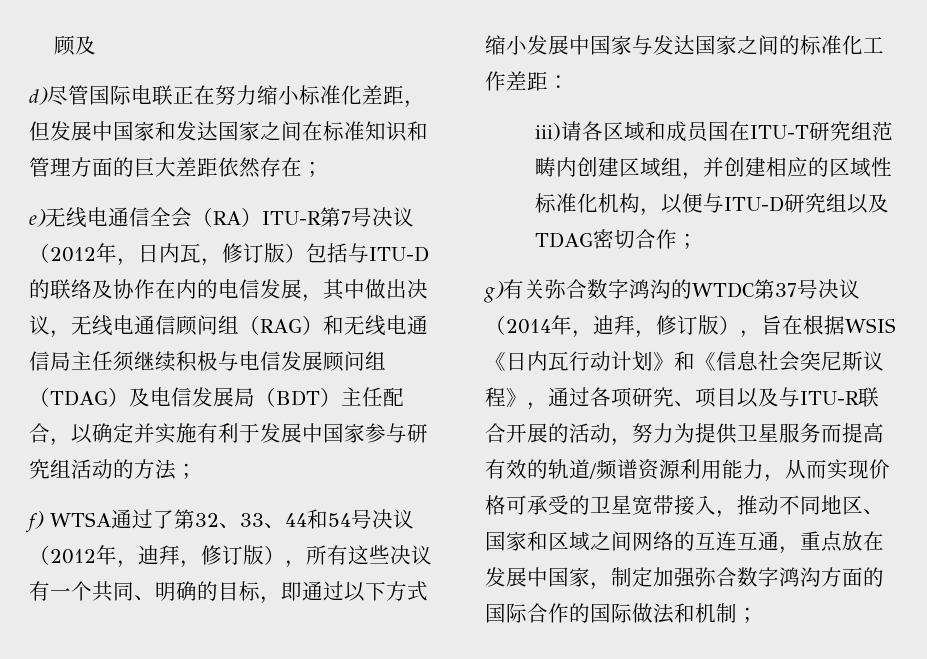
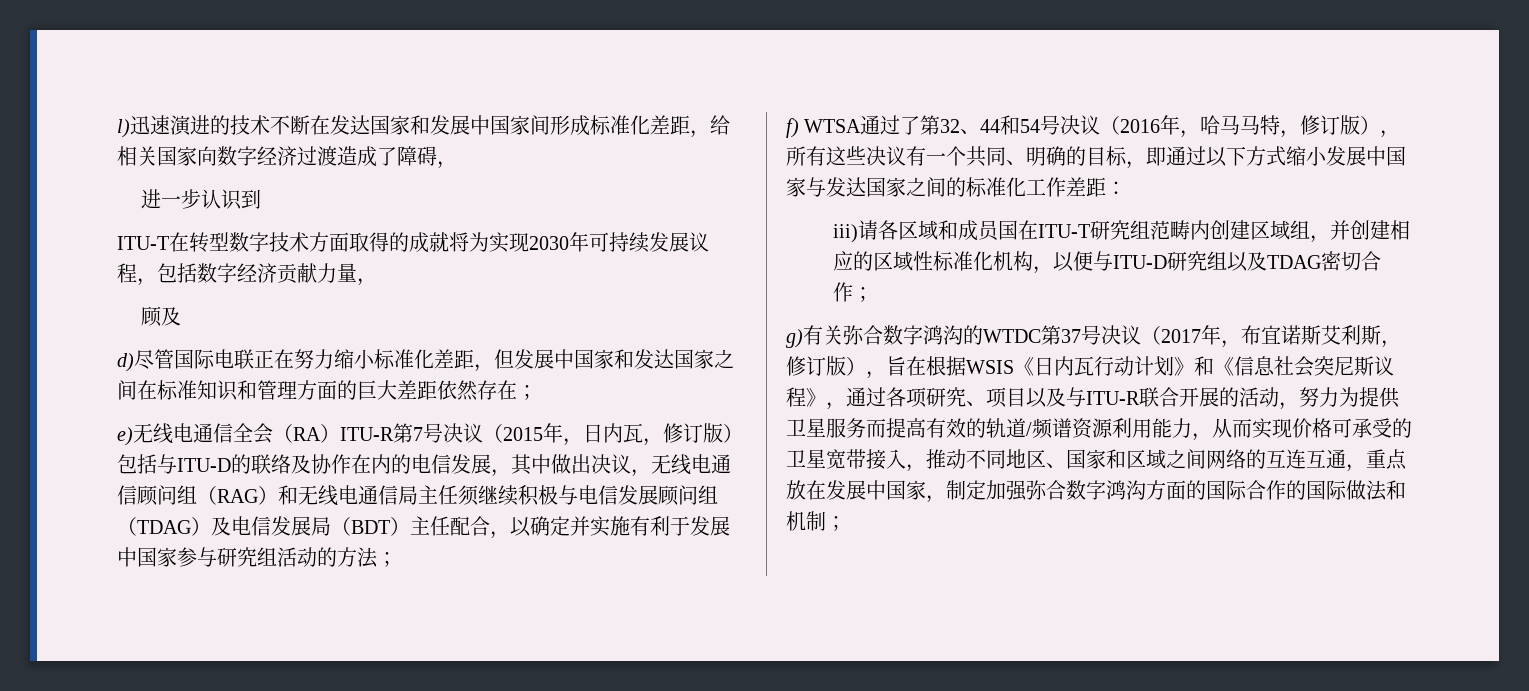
(54, 45) none -> [117,115,730,138] [117,146,457,169] [140,189,261,210] [117,232,709,253] [117,263,377,286] l)迅速演进的技术不断在发达国家和发展中国家间形成标准化差距，给相关国家向数字经济过渡造成了障碍， // 进一步认识到 // ITU-T在转型数字技术方面取得的成就将为实现2030年可持续发展议程，包括数字经济贡献力量， //
[50,247,96,262] 2012 -> [503,427,543,441] 2015
[240,513,286,529] 33、 -> (981, 131) none
[50,545,180,568] 2012年，迪拜 -> [1120,115,1281,138] 2016年，哈马马特
[506,315,635,338] 2014年，迪拜 -> [1161,325,1381,348] 2017年，布宜诺斯艾利斯

